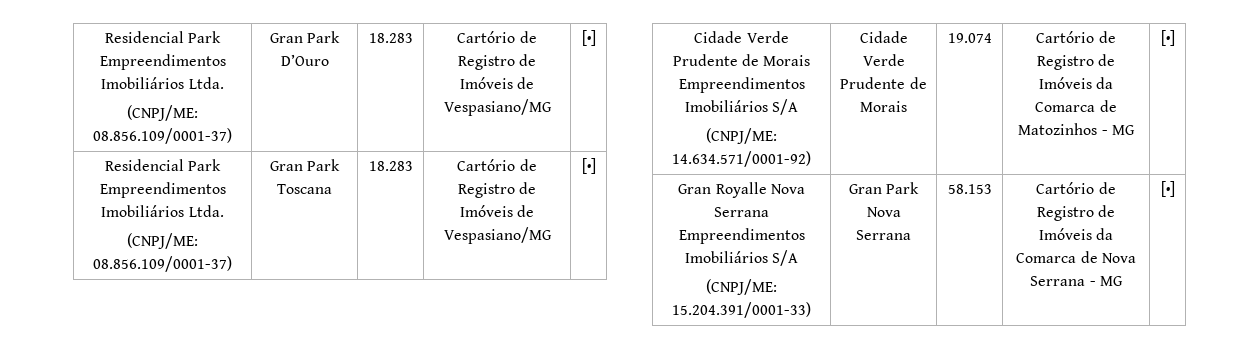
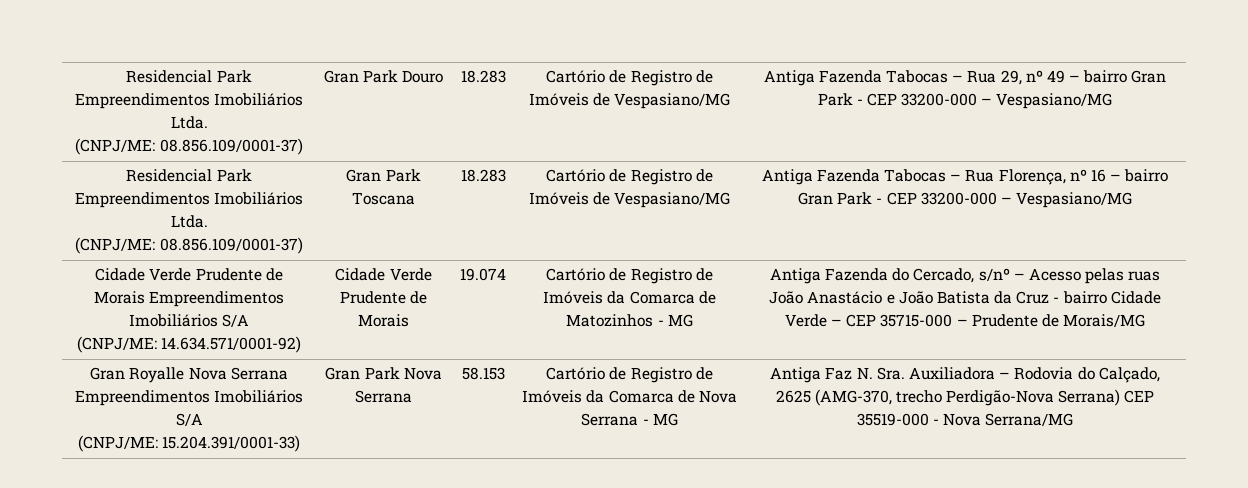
[104,31,222,43] [99,54,226,70] [101,77,224,89] [127,105,198,121] [93,128,232,144] [269,31,341,43] [280,54,329,66] [368,33,413,43] [457,31,537,43] [457,54,537,70] [459,77,535,89] [443,99,552,116] [581,30,596,46] Residencial Park Empreendimentos Imobiliários Ltda. // (CNPJ/ME: 08.856.109/0001-37) | Gran Park D’Ouro | 18.283 | Cartório de Registro de Imóveis de Vespasiano/MG | [•] -> [126,70,252,83] [74,93,304,109] [170,116,208,129] [75,138,303,155] [323,70,444,83] [460,70,506,83] [546,70,713,86] [528,93,731,109] [763,70,1167,86] [817,93,1113,109] Residencial Park Empreendimentos Imobiliários Ltda. // (CNPJ/ME: 08.856.109/0001-37) | Gran Park Douro | 18.283 | Cartório de Registro de Imóveis de Vespasiano/MG | Antiga Fazenda Tabocas – Rua 29, nº 49 – bairro Gran Park - CEP 33200-000 – Vespasiano/MG
[581,158,596,174] [•] -> [761,169,1169,185] [797,192,1133,208] Antiga Fazenda Tabocas – Rua Florença, nº 16 – bairro Gran Park - CEP 33200-000 – Vespasiano/MG
[1160,30,1175,46] [•] -> [769,268,1161,284] [769,291,1161,304] [784,314,1146,327] Antiga Fazenda do Cercado, s/nº – Acesso pelas ruas João Anastácio e João Batista da Cruz - bairro Cidade Verde – CEP 35715-000 – Prudente de Morais/MG
[1160,181,1175,197] [•] -> [770,367,1160,383] [775,389,1155,406] [856,413,1074,426] Antiga Faz N. Sra. Auxiliadora – Rodovia do Calçado, 2625 (AMG-370, trecho Perdigão-Nova Serrana) CEP 35519-000 - Nova Serrana/MG

